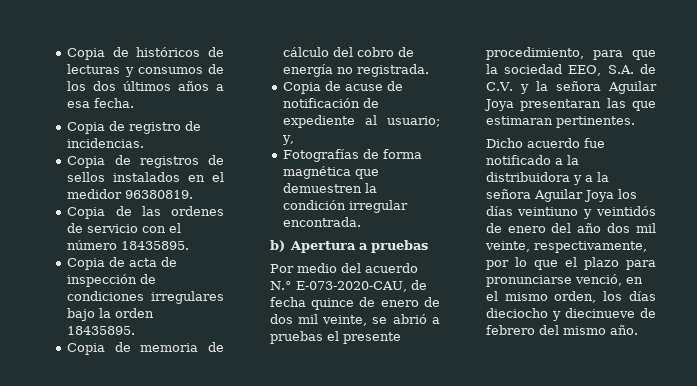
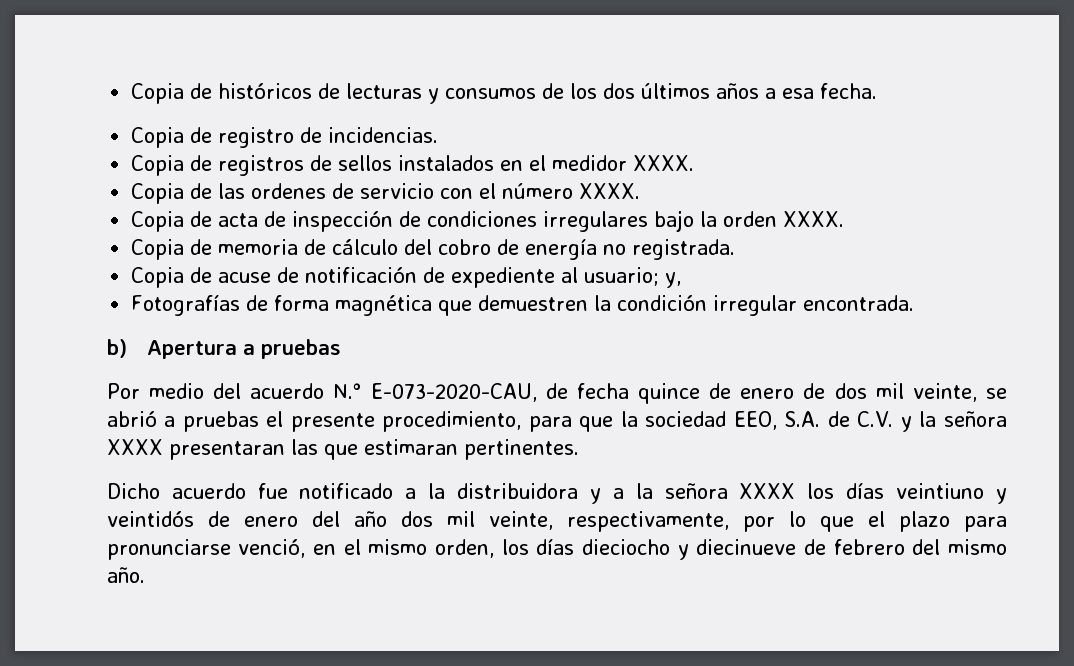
[125,190,194,199] 96380819. -> [632,155,694,171] XXXX.
[121,241,190,250] 18435895. -> [578,183,640,199] XXXX.
[67,326,136,335] 18435895. -> [782,211,844,227] XXXX.
[608,81,657,94] [483,99,514,111] Aguilar Joya -> [106,439,163,455] XXXX
[533,189,614,202] Aguilar Joya -> [739,483,796,499] XXXX

